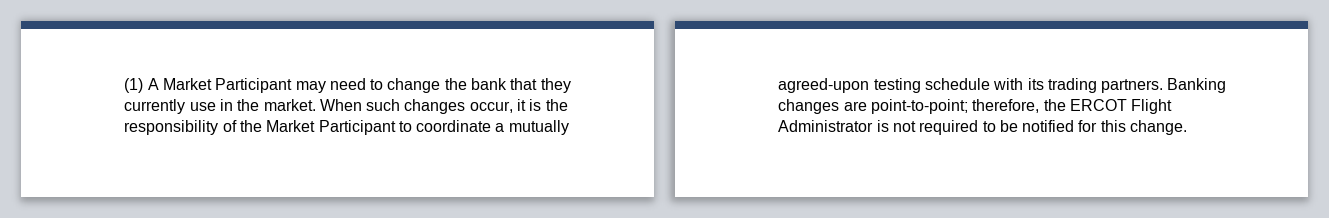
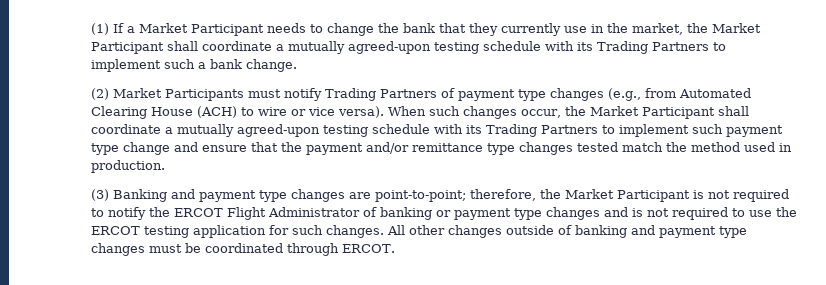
[147,78,366,93] A Market Participant may need -> [113,23,307,36] If a Market Participant needs
[263,99,568,114] [124,120,569,135] [778,78,1227,93] market. When such changes occur, it is the responsibility of the Market Participant to coordinate a mutually agreed-upon testing schedule with its trading partners. Banking -> [632,23,762,35] [91,41,727,54] [91,59,298,72] [91,88,752,101] [91,106,749,119] [91,124,784,137] [91,142,793,155] [91,160,166,173] [91,189,288,202] market, the Market Participant shall coordinate a mutually agreed-upon testing schedule with its Trading Partners to implement such a bank change. // (2) Market Participants must notify Trading Partners of payment type changes (e.g., from Automated Clearing House (ACH) to wire or vice versa). When such changes occur, the Market Participant shall coordinate a mutually agreed-upon testing schedule with its Trading Partners to implement such payment type change and ensure that the payment and/or remittance type changes tested match the method used in production. // (3) Banking and payment type
[1069,99,1173,114] [778,120,1188,135] ERCOT Flight Administrator is not required to be notified for this change. -> [565,189,790,202] [91,207,798,220] [91,225,748,238] [91,243,396,256] Market Participant is not required to notify the ERCOT Flight Administrator of banking or payment type changes and is not required to use the ERCOT testing application for such changes. All other changes outside of banking and payment type changes must be coordinated through ERCOT.

